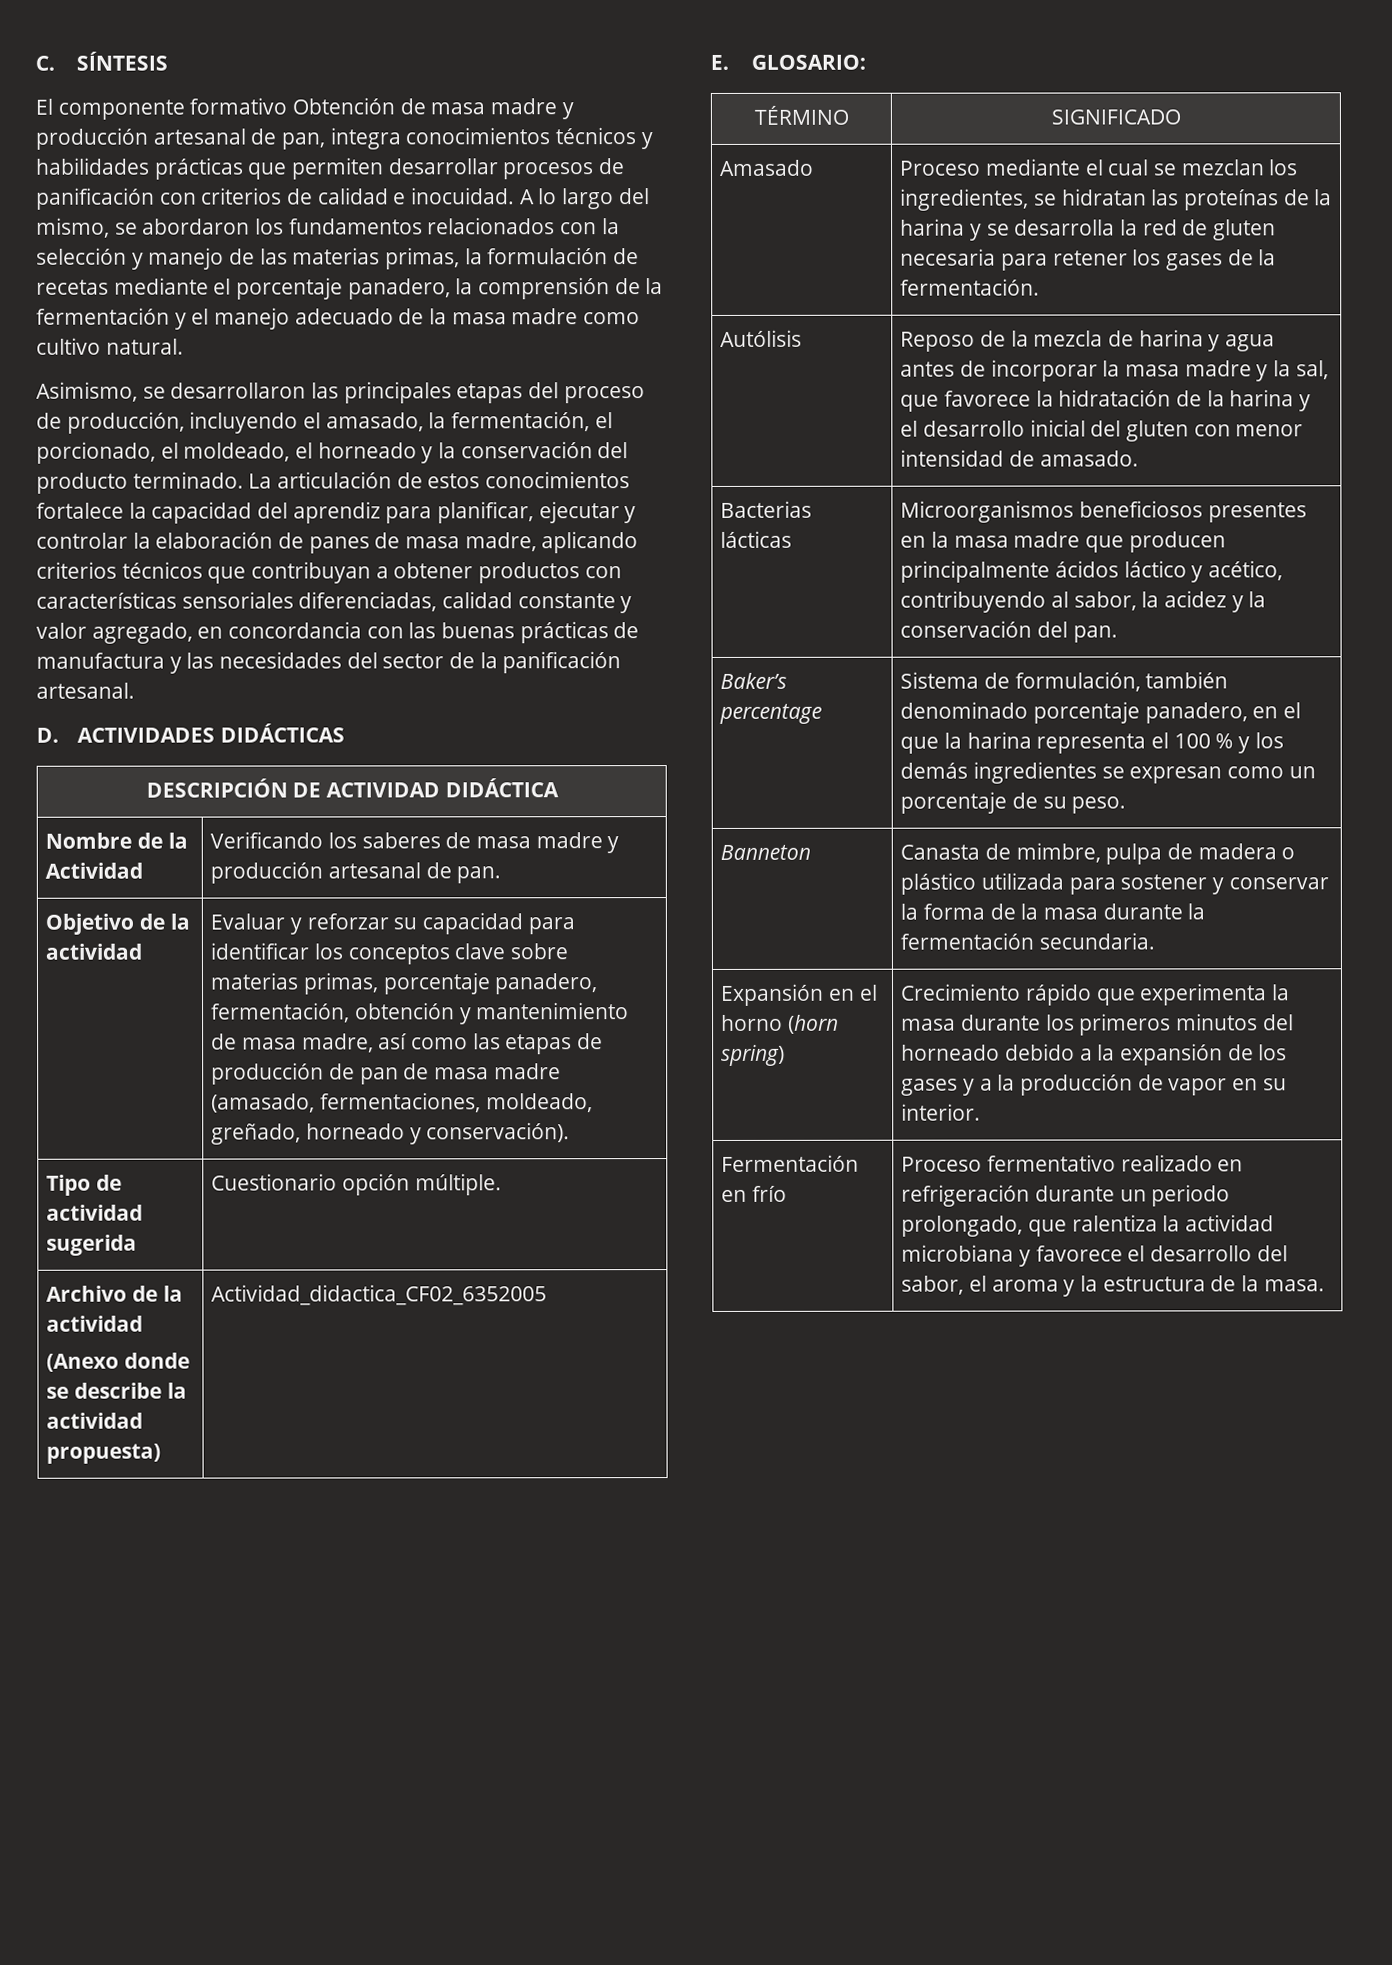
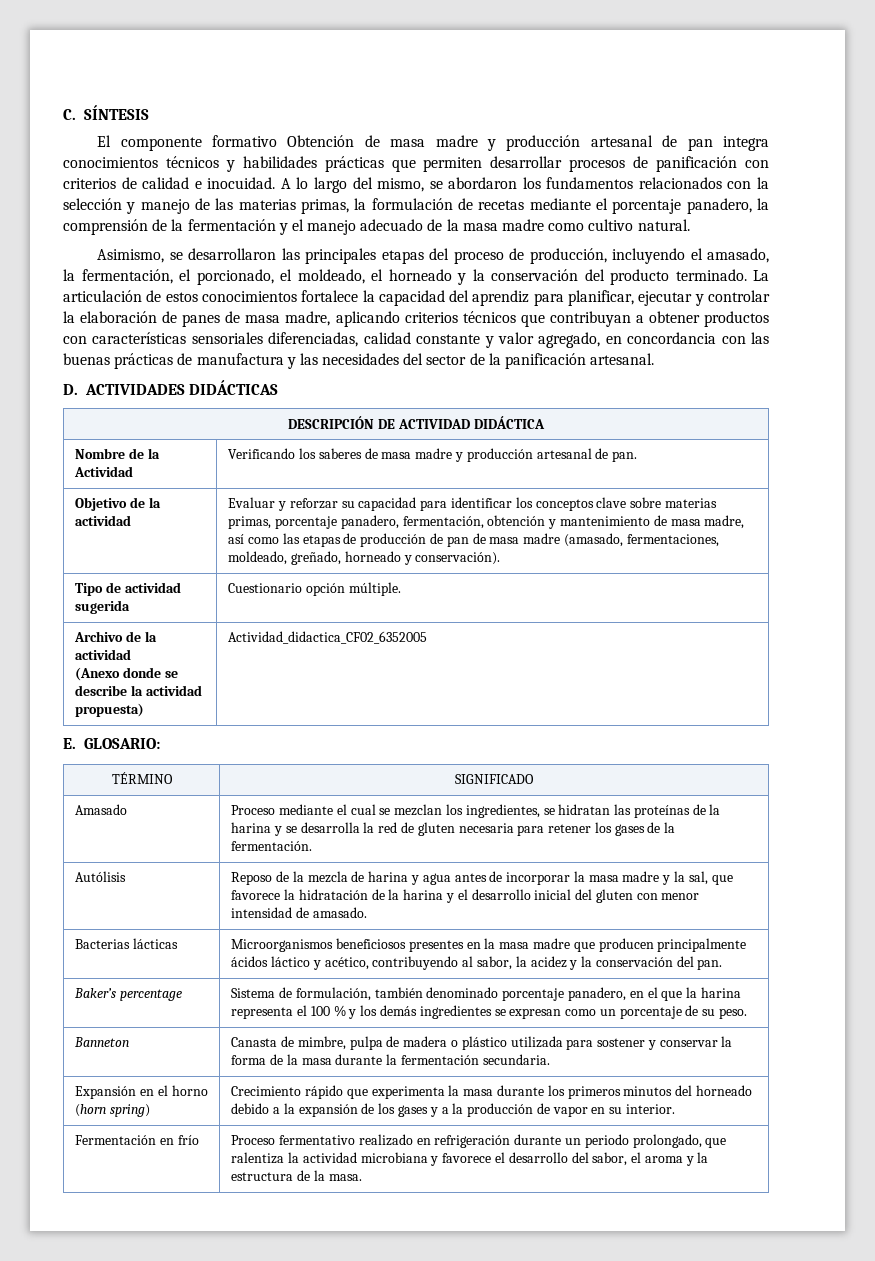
[281,132,326,150] pan, -> [687,138,713,151] pan

